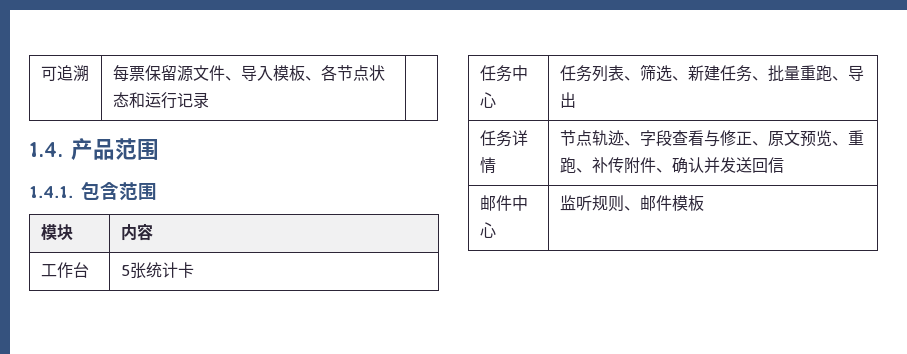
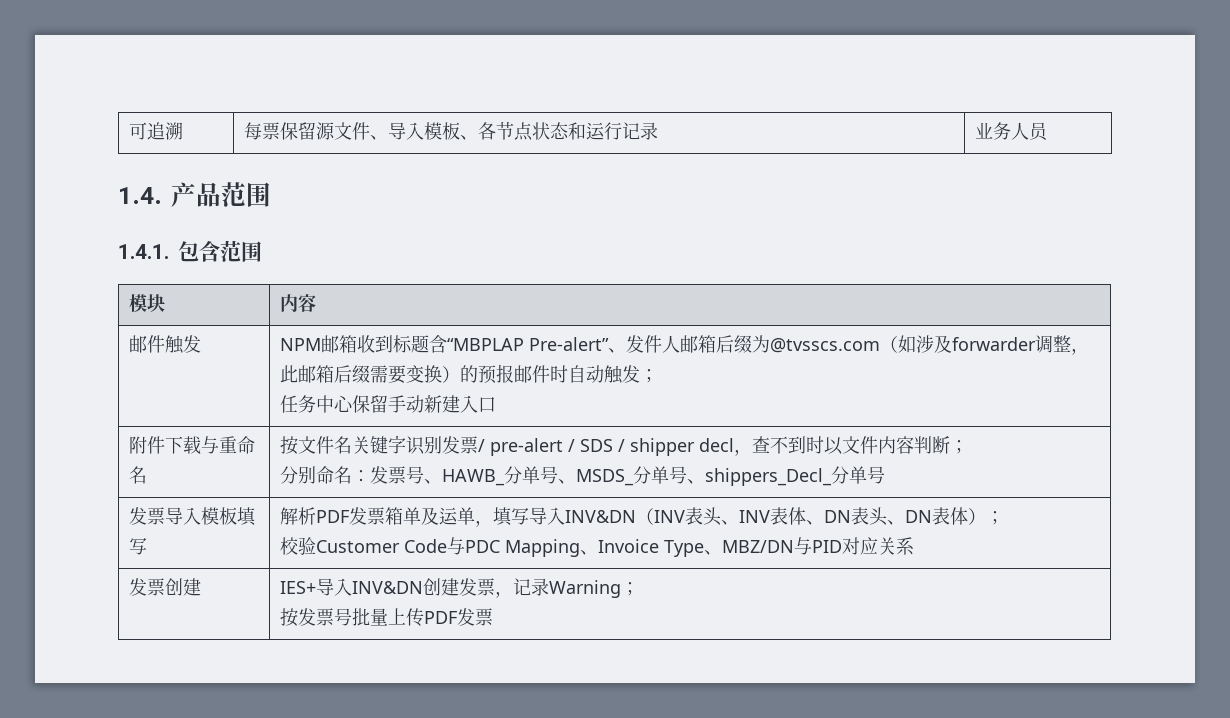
(210, 100) none -> [974,122,1049,141] 业务人员
[41,262,90,278] [121,262,195,279] [480,65,529,82] [480,92,497,108] [560,64,865,82] [560,92,577,108] [480,130,529,147] [480,157,497,174] [560,130,865,147] [560,157,785,174] [480,195,529,211] [480,222,497,238] [560,195,705,212] 工作台 | 5张统计卡 // 任务中心 | 任务列表、筛选、新建任务、批量重跑、导出 // 任务详情 | 节点轨迹、字段查看与修正、原文预览、重跑、补传附件、确认并发送回信 // 邮件中心 | 监听规则、邮件模板 -> [128,335,201,354] [279,335,1089,355] [279,364,658,384] [279,395,496,413] [128,436,255,454] [128,466,147,484] [279,435,968,456] [279,466,885,486] [128,507,257,526] [128,538,147,555] [279,507,1004,527] [279,537,914,557] [128,578,201,596] [279,578,639,598] [279,608,493,627] 邮件触发 | NPM邮箱收到标题含“MBPLAP Pre-alert”、发件人邮箱后缀为@tvsscs.com（如涉及forwarder调整，此邮箱后缀需要变换）的预报邮件时自动触发； // 任务中心保留手动新建入口 // 附件下载与重命名 | 按文件名关键字识别发票/ pre-alert / SDS / shipper decl，查不到时以文件内容判断； // 分别命名：发票号、HAWB_分单号、MSDS_分单号、shippers_Decl_分单号 // 发票导入模板填写 | 解析PDF发票箱单及运单，填写导入INV&DN（INV表头、INV表体、DN表头、DN表体）； // 校验Customer Code与PDC Mapping、Invoice Type、MBZ/DN与PID对应关系 // 发票创建 | IES+导入INV&DN创建发票，记录Warning； // 按发票号批量上传PDF发票

